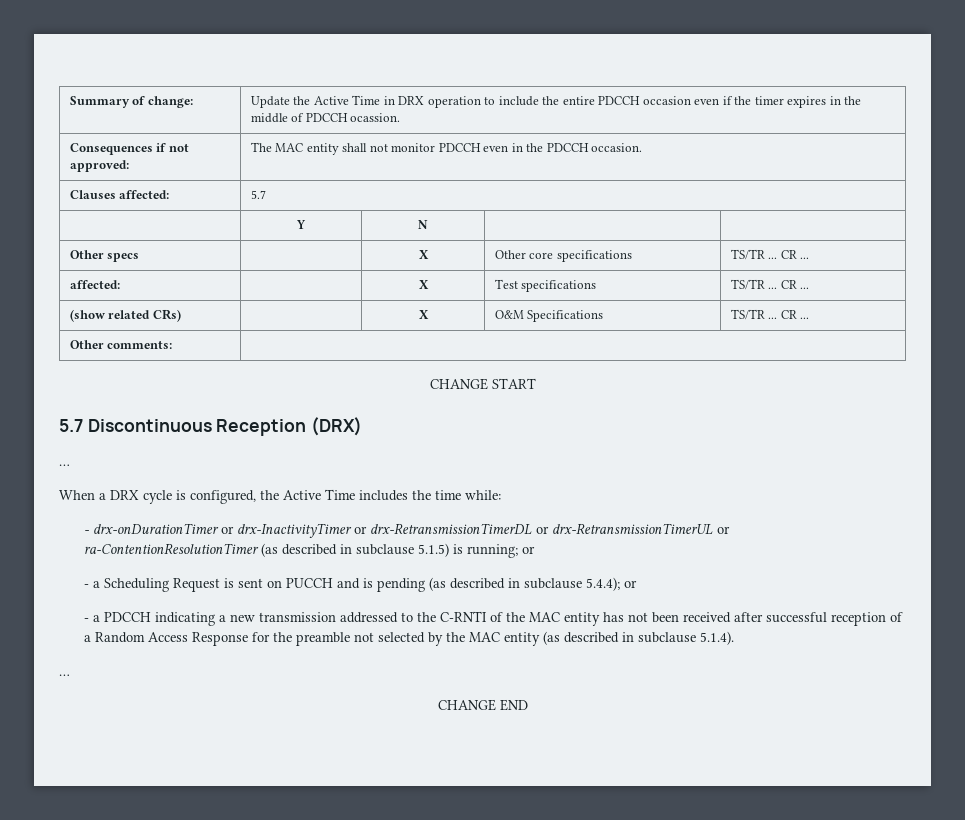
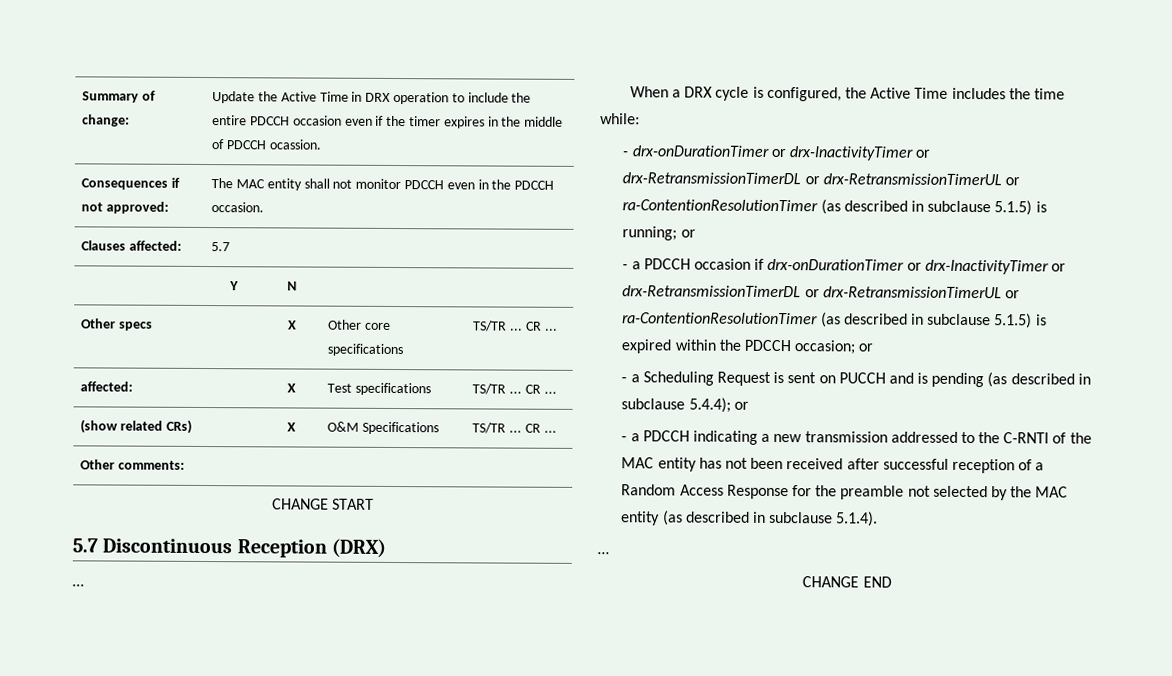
(536, 550) none -> [622,258,1066,275] [622,285,1021,299] [622,312,1047,329] [621,339,874,355] // - a PDCCH occasion if drx-onDurationTimer or drx-InactivityTimer or drx-RetransmissionTimerDL or drx-RetransmissionTimerUL or ra-ContentionResolutionTimer (as described in subclause 5.1.5) is expired within the PDCCH occasion; or

